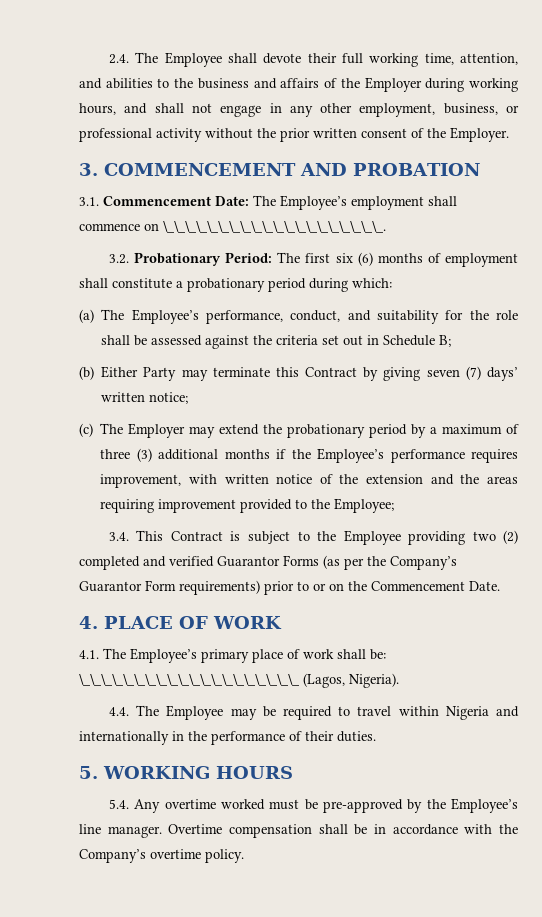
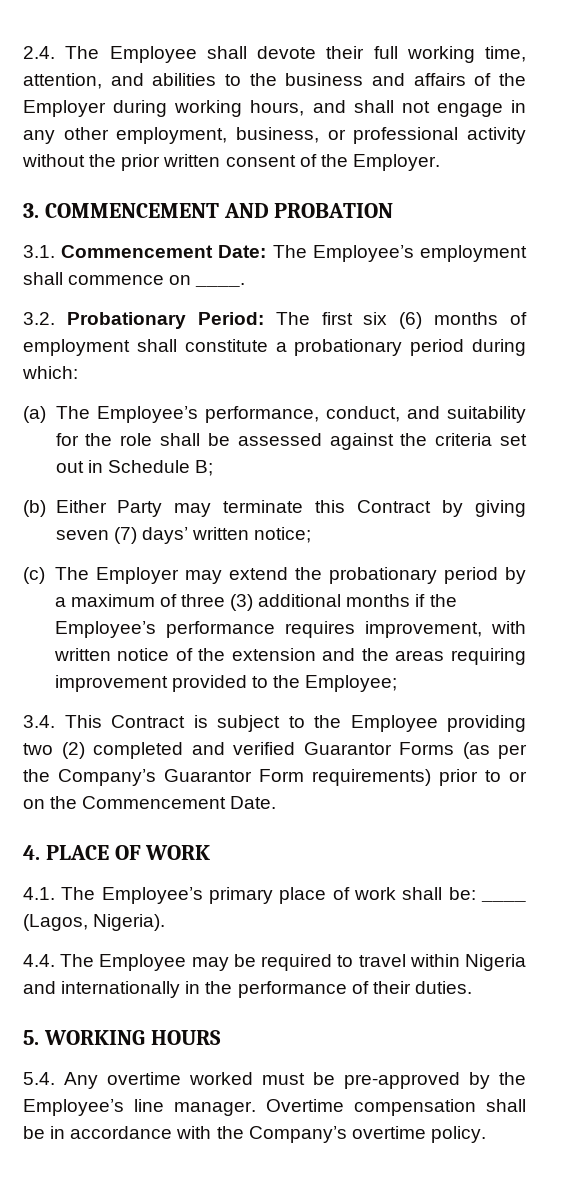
[163,221,386,233] \_\_\_\_\_\_\_\_\_\_\_\_\_\_\_\_\_\_\_\_. -> [195,283,246,287] ____.
[79,674,299,686] \_\_\_\_\_\_\_\_\_\_\_\_\_\_\_\_\_\_\_\_ -> [480,900,526,902] ____

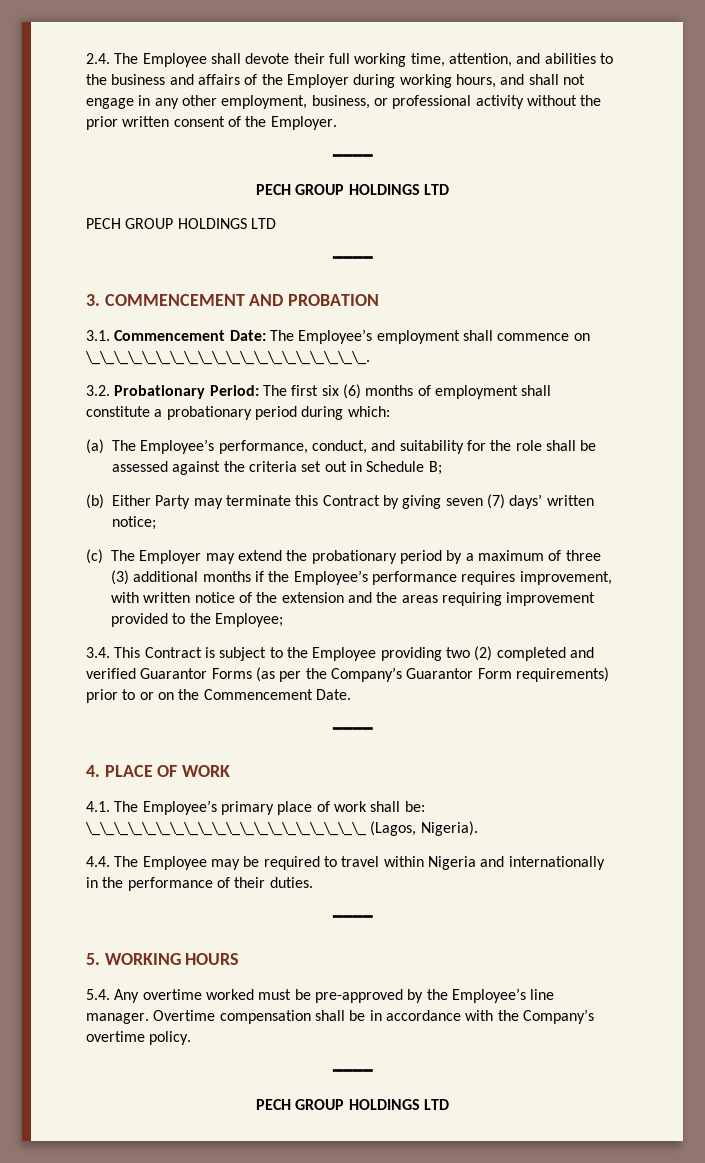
(440, 162) none -> [331,154,373,161] [256,184,449,195] [86,218,276,229] [331,256,373,263] // ━━━━ // PECH GROUP HOLDINGS LTD // PECH GROUP HOLDINGS LTD // ━━━━
[195,283,246,287] ____. -> [85,351,370,365] \_\_\_\_\_\_\_\_\_\_\_\_\_\_\_\_\_\_\_\_.
(277, 802) none -> [331,727,373,734] // ━━━━
[480,900,526,902] ____ -> [85,822,366,836] \_\_\_\_\_\_\_\_\_\_\_\_\_\_\_\_\_\_\_\_
(472, 987) none -> [331,915,373,922] // ━━━━
(486, 1134) none -> [331,1069,373,1076] [256,1099,449,1110] // ━━━━ // PECH GROUP HOLDINGS LTD

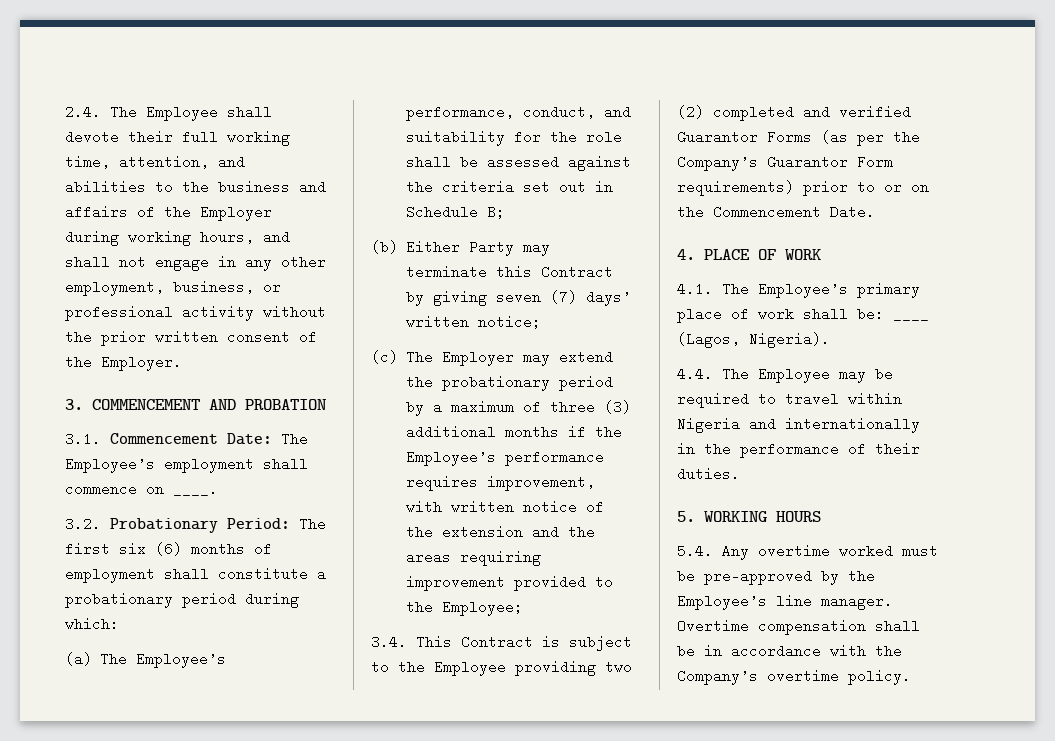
[331,154,373,161] [256,184,449,195] [86,218,276,229] [331,256,373,263] // ━━━━ // PECH GROUP HOLDINGS LTD // PECH GROUP HOLDINGS LTD // ━━━━ -> (182, 363) none
[85,351,370,365] \_\_\_\_\_\_\_\_\_\_\_\_\_\_\_\_\_\_\_\_. -> [173,482,218,496] ____.
[331,727,373,734] // ━━━━ -> (875, 212) none
[85,822,366,836] \_\_\_\_\_\_\_\_\_\_\_\_\_\_\_\_\_\_\_\_ -> [893,319,929,321] ____
[331,915,373,922] // ━━━━ -> (740, 474) none
[331,1069,373,1076] [256,1099,449,1110] // ━━━━ // PECH GROUP HOLDINGS LTD -> (911, 677) none

